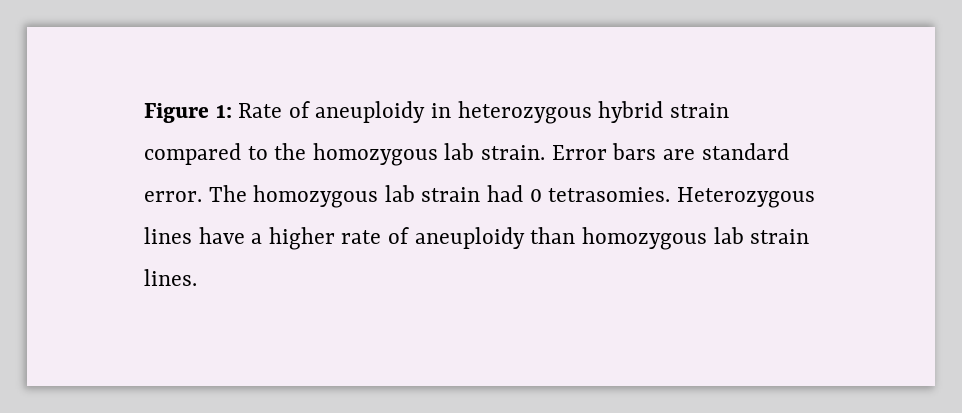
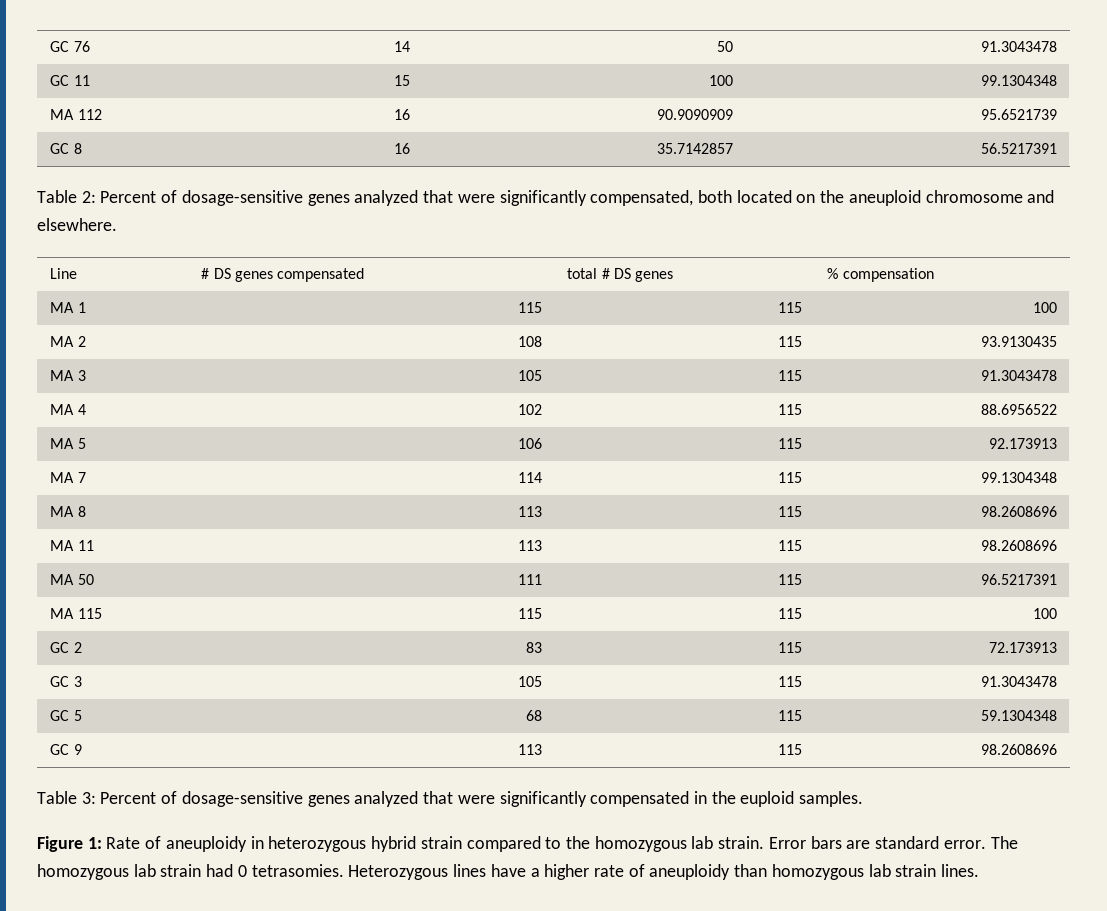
(144, 113) none -> [50,41,90,52] [393,41,410,52] [716,41,733,52] [980,41,1057,52] [50,75,90,86] [393,75,410,86] [708,75,733,86] [980,75,1057,86] [50,109,102,120] [393,109,410,120] [656,109,733,120] [980,109,1057,120] [50,143,82,154] [393,143,410,154] [656,143,733,154] [980,143,1057,154] [37,190,1055,206] [37,218,117,231] [50,268,78,279] [201,268,365,282] [567,268,674,282] [827,268,934,282] [50,302,86,313] [517,302,542,313] [777,302,802,313] [1032,302,1057,313] [50,336,86,347] [517,336,542,347] [777,336,802,347] [980,336,1057,347] [50,370,86,381] [517,370,542,381] [777,370,802,381] [980,370,1057,381] [50,404,86,415] [517,404,542,415] [777,404,802,415] [980,404,1057,415] [50,438,86,449] [517,438,542,449] [777,438,802,449] [988,438,1057,449] [50,472,86,483] [517,472,542,483] [777,472,802,483] [980,472,1057,483] [50,506,86,517] [517,506,542,517] [777,506,802,517] [980,506,1057,517] [50,540,94,551] [517,540,542,551] [777,540,802,551] [980,540,1057,551] [50,574,94,585] [517,574,542,585] [777,574,802,585] [980,574,1057,585] [50,608,102,619] [517,608,542,619] [777,608,802,619] [1032,608,1057,619] [50,642,82,653] [525,642,542,653] [777,642,802,653] [988,642,1057,653] [50,676,82,687] [517,676,542,687] [777,676,802,687] [980,676,1057,687] [50,710,82,721] [525,710,542,721] [777,710,802,721] [980,710,1057,721] [50,744,82,755] [517,744,542,755] [777,744,802,755] [980,744,1057,755] [37,791,864,807] GC 76 | 14 | 50 | 91.3043478 // GC 11 | 15 | 100 | 99.1304348 // MA 112 | 16 | 90.9090909 | 95.6521739 // GC 8 | 16 | 35.7142857 | 56.5217391 // Table 2: Percent of dosage-sensitive genes analyzed that were significantly compensated, both located on the aneuploid chromosome and elsewhere. // Line | # DS genes compensated | total # DS genes | % compensation // MA 1 | 115 | 115 | 100 // MA 2 | 108 | 115 | 93.9130435 // MA 3 | 105 | 115 | 91.3043478 // MA 4 | 102 | 115 | 88.6956522 // MA 5 | 106 | 115 | 92.173913 // MA 7 | 114 | 115 | 99.1304348 // MA 8 | 113 | 115 | 98.2608696 // MA 11 | 113 | 115 | 98.2608696 // MA 50 | 111 | 115 | 96.5217391 // MA 115 | 115 | 115 | 100 // GC 2 | 83 | 115 | 72.173913 // GC 3 | 105 | 115 | 91.3043478 // GC 5 | 68 | 115 | 59.1304348 // GC 9 | 113 | 115 | 98.2608696 // Table 3: Percent of dosage-sensitive genes analyzed that were significantly compensated in the euploid samples. //

